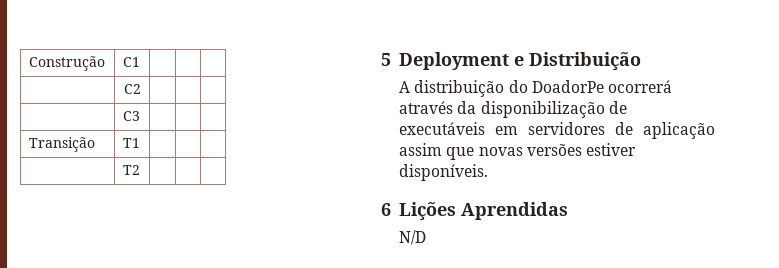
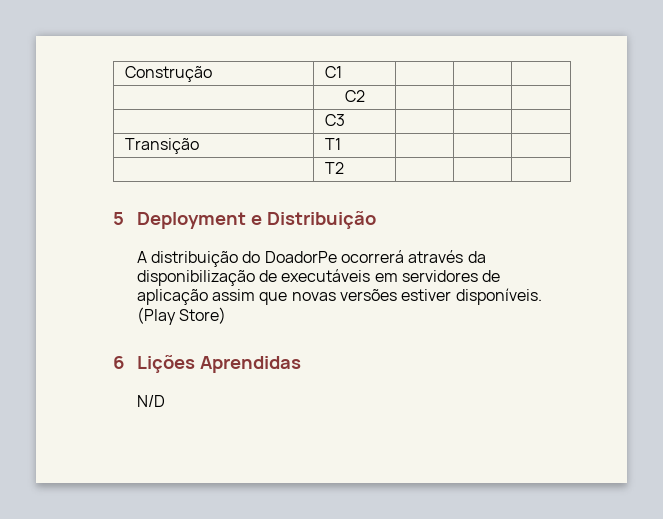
(489, 172) none -> [136,307,227,325] (Play Store)

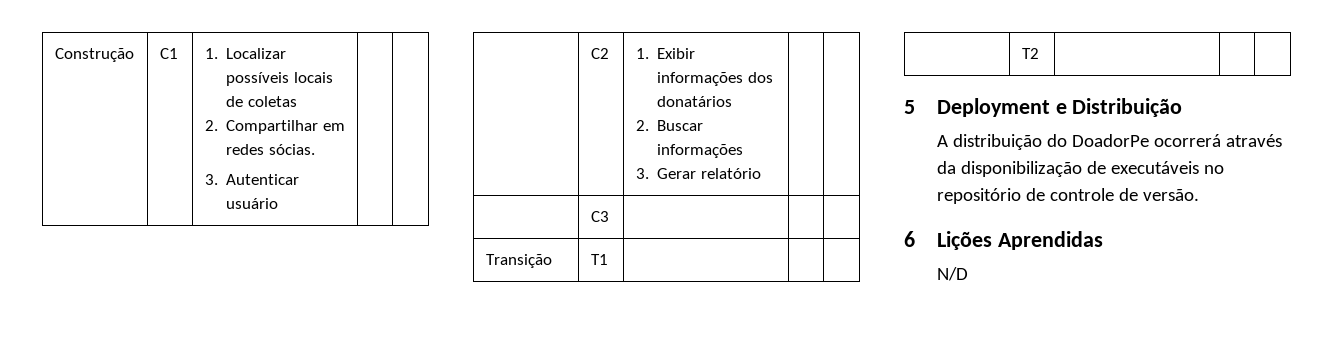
[344,90,365,102] | | // | C2 | -> [204,48,287,59] [226,72,333,86] [226,96,297,107] [204,120,345,134] [226,144,315,155] [204,174,300,185] [226,198,279,209] [590,48,609,59] [635,48,696,59] [657,72,773,86] [657,96,733,107] [635,120,704,131] [657,144,744,158] [635,168,761,179] 1. Localizar possíveis locais de coletas // 2. Compartilhar em redes sócias. // 3. Autenticar usuário | | // | C2 | 1. Exibir informações dos donatários // 2. Buscar informações // 3. Gerar relatório
[374,270,501,282] [136,288,542,305] [136,307,227,325] em servidores de aplicação assim que novas versões estiver disponíveis. (Play Store) -> [1203,165,1224,174] [936,188,1199,204] no repositório de controle de versão.

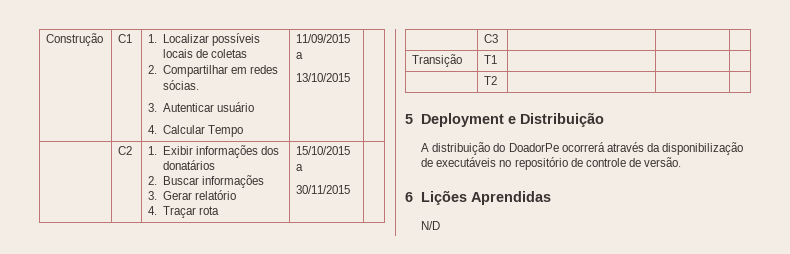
(279, 203) | -> [148,125,244,137] [296,34,351,43] [296,52,304,59] [296,73,351,82] // 4. Calcular Tempo | 11/09/2015 a // 13/10/2015
(761, 173) | -> [148,206,220,218] [296,146,351,155] [296,164,304,171] [296,185,351,194] // 4. Traçar rota | 15/10/2015 a // 30/11/2015

